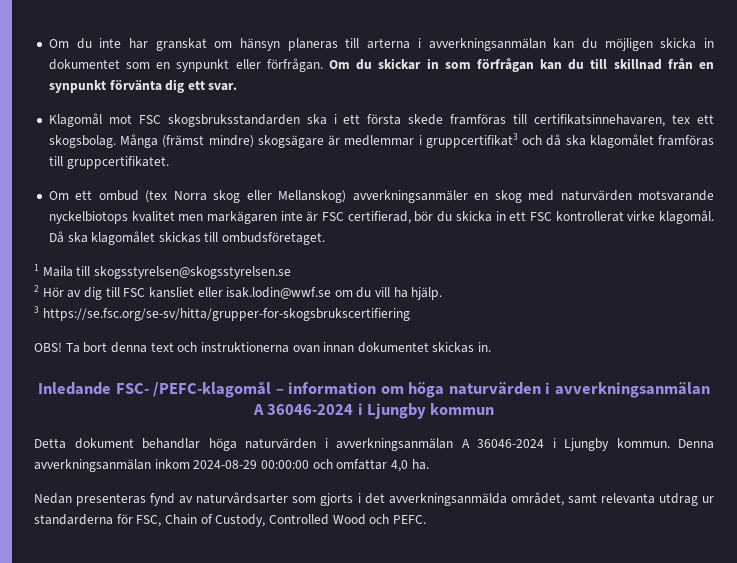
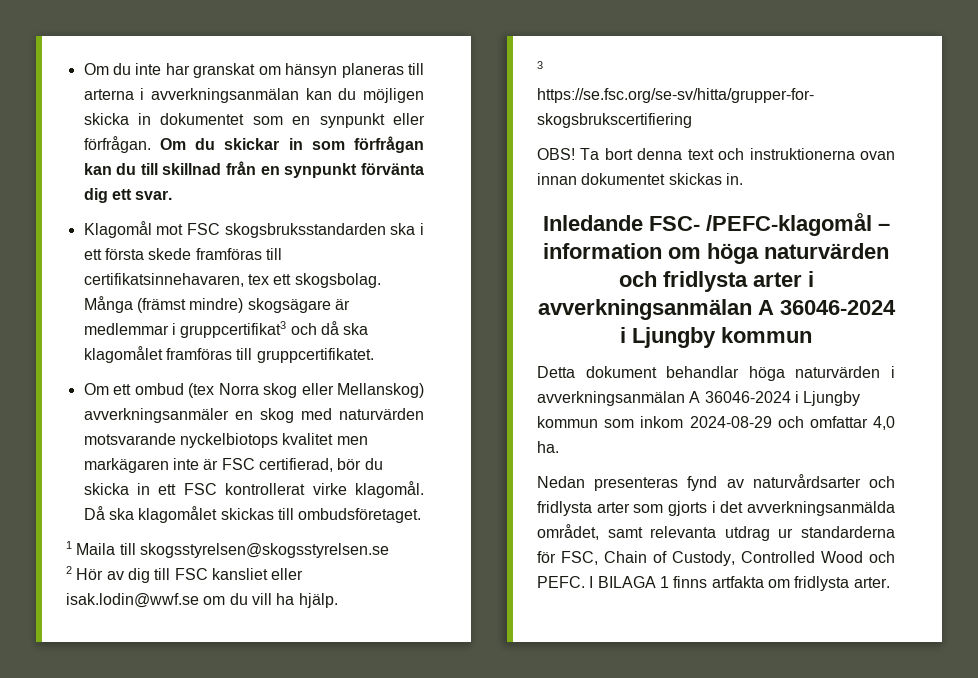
(541, 388) none -> [618,271,802,292] och fridlysta arter
[616,438,714,449] [34,459,151,472] kommun. Denna avverkningsanmälan -> [537,416,635,428] kommun som
[260,460,309,469] 00:00:00 -> (772, 422) none
(289, 498) none -> [869,476,895,488] [537,501,630,516] och fridlysta arter
(426, 519) none -> [589,576,890,591] I BILAGA 1 finns artfakta om fridlysta arter.

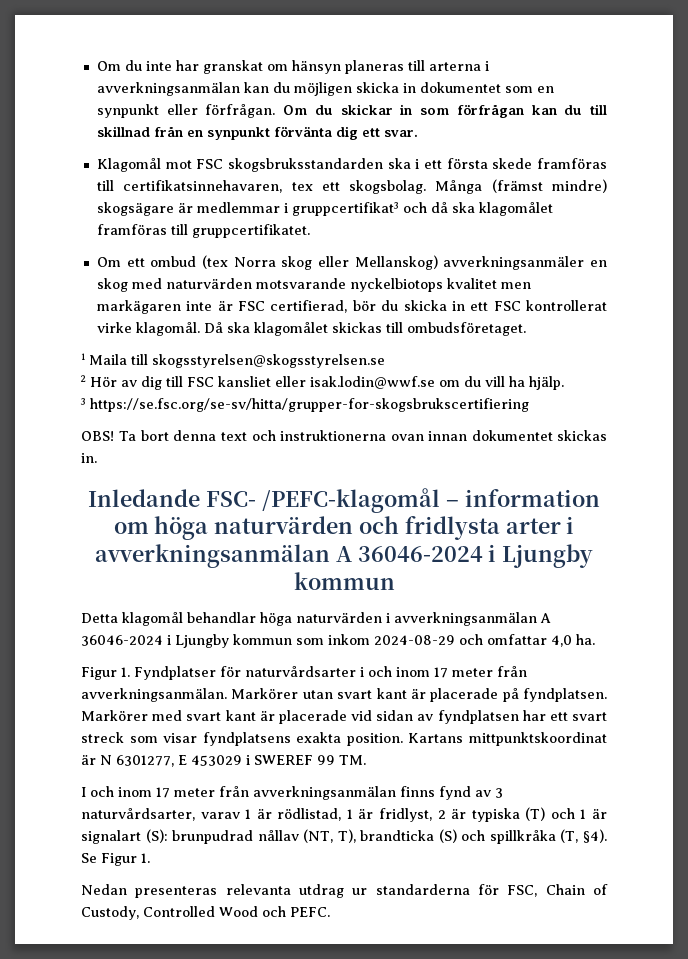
[585,366,657,378] dokument -> [122,612,183,626] klagomål
[537,474,895,491] [537,501,895,516] [537,524,643,540] Nedan presenteras fynd av naturvårdsarter och fridlysta arter som gjorts i det avverkningsanmälda området, samt -> [81,666,527,680] [81,688,607,702] [81,710,608,724] [81,732,607,746] [81,754,366,767] [81,786,503,800] [81,807,607,822] [81,829,607,844] [81,853,150,866] [81,884,218,898] Figur 1. Fyndplatser för naturvårdsarter i och inom 17 meter från avverkningsanmälan. Markörer utan svart kant är placerade på fyndplatsen. Markörer med svart kant är placerade vid sidan av fyndplatsen har ett svart streck som visar fyndplatsens exakta position. Kartans mittpunktskoordinat är N 6301277, E 453029 i SWEREF 99 TM. // I och inom 17 meter från avverkningsanmälan finns fynd av 3 naturvårdsarter, varav 1 är rödlistad, 1 är fridlyst, 2 är typiska (T) och 1 är signalart (S): brunpudrad nållav (NT, T), brandticka (S) och spillkråka (T, §4). Se Figur 1. // Nedan presenteras
[589,576,890,591] I BILAGA 1 finns artfakta om fridlysta arter. -> (330, 912) none

